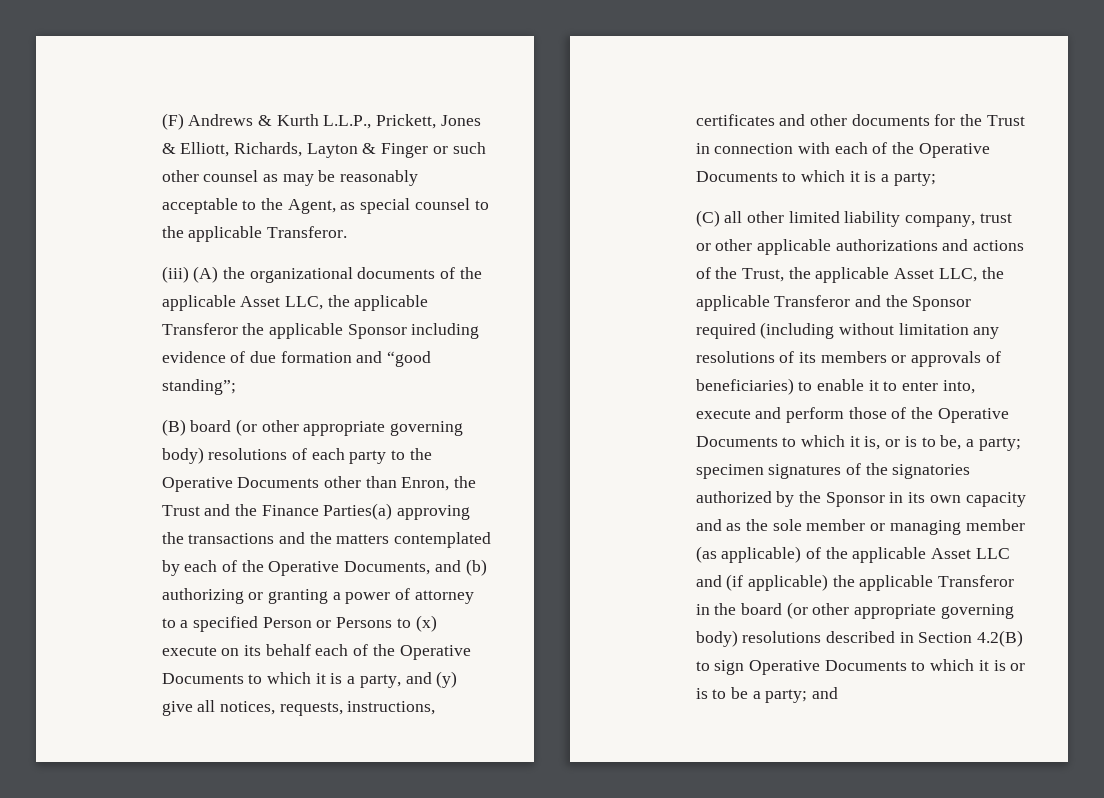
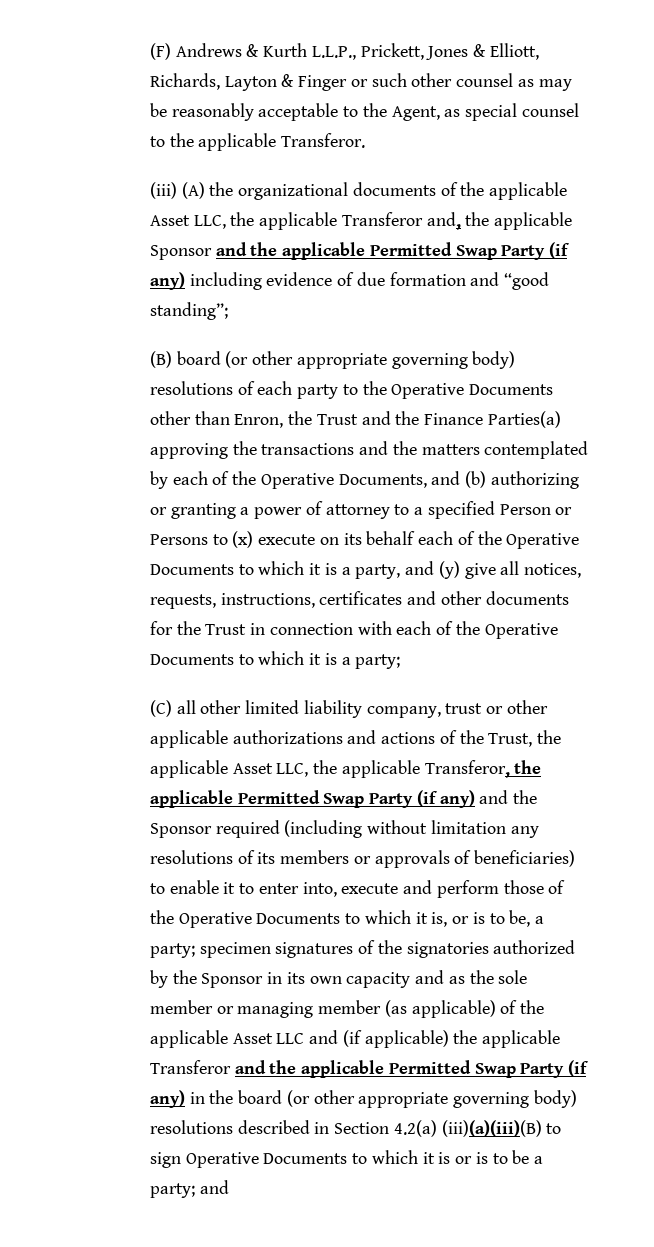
(238, 329) none -> [426,212,461,230] and,
(407, 331) none -> [215,242,571,260] [150,272,186,290] and the applicable Permitted Swap Party (if any)
[774,295,851,307] Transferor -> [424,760,542,778] [150,790,475,808] Transferor, the applicable Permitted Swap Party (if any)
(1015, 581) none -> [234,1060,590,1078] [150,1090,186,1108] and the applicable Permitted Swap Party (if any)
[977,630,1024,647] 4.2(B) -> [393,1120,542,1137] 4.2(a) (iii)(a)(iii)(B)

